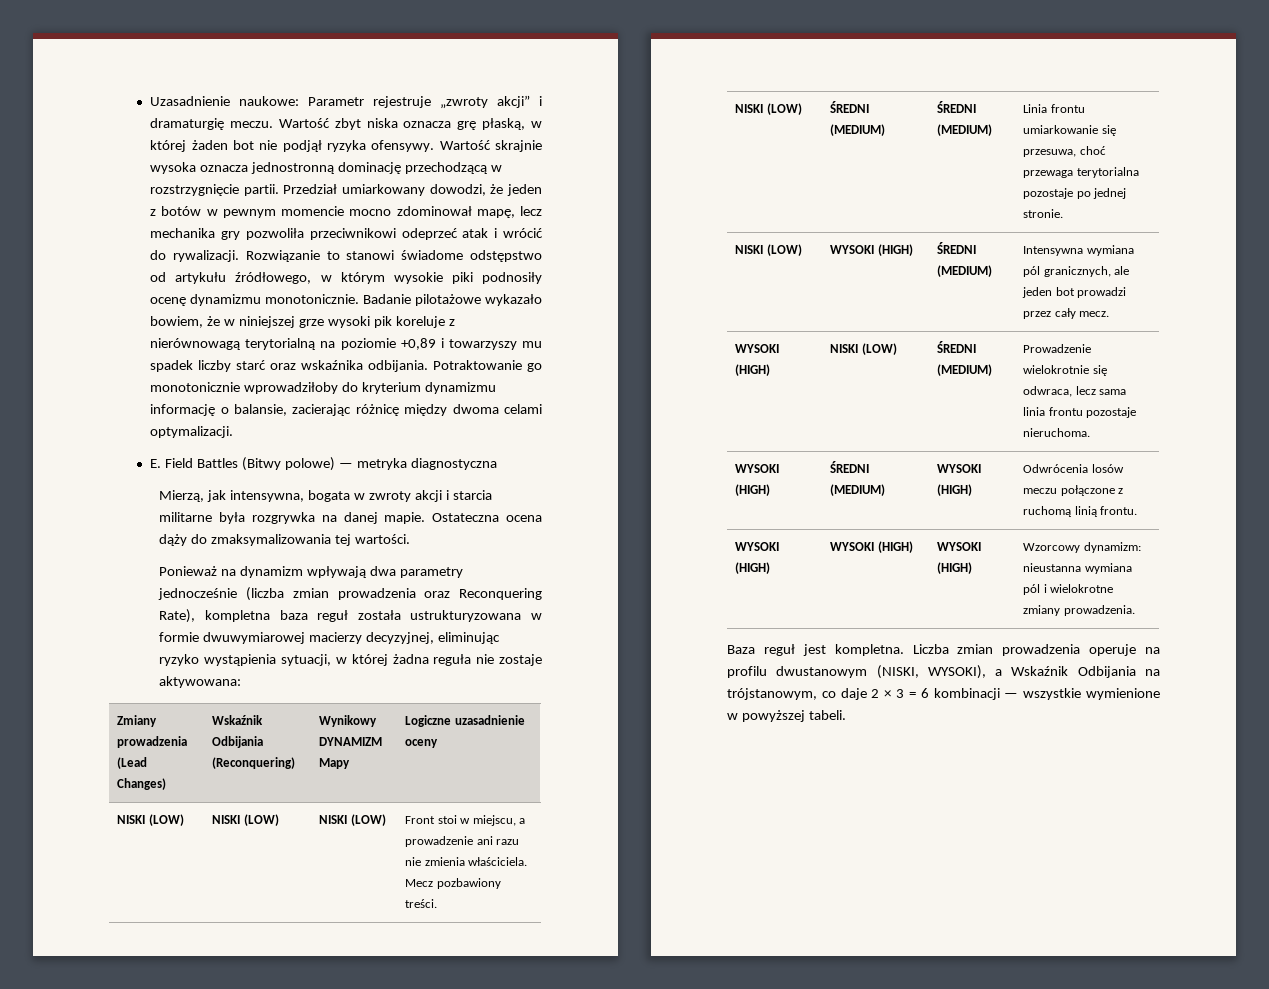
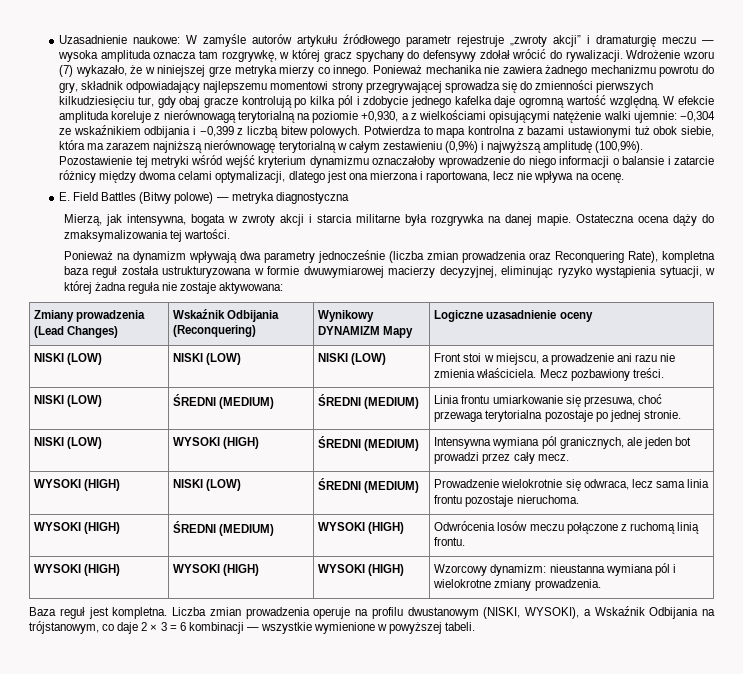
[308,97,365,106] Parametr -> [186,34,452,47] W zamyśle autorów artykułu źródłowego parametr
[230,118,542,130] [150,140,542,152] [150,162,502,174] [150,184,542,196] [150,206,542,218] [150,228,543,240] [150,250,542,262] [150,272,542,284] [150,294,542,306] [150,316,392,328] meczu. Wartość zbyt niska oznacza grę płaską, w której żaden bot nie podjął ryzyka ofensywy. Wartość skrajnie wysoka oznacza jednostronną dominację przechodzącą w rozstrzygnięcie partii. Przedział umiarkowany dowodzi, że jeden z botów w pewnym momencie mocno zdominował mapę, lecz mechanika gry pozwoliła przeciwnikowi odeprzeć atak i wrócić do rywalizacji. Rozwiązanie to stanowi świadome odstępstwo od artykułu źródłowego, w którym wysokie piki podnosiły ocenę dynamizmu monotonicznie. Badanie pilotażowe wykazało bowiem, że w niniejszej grze wysoki pik -> [662,37,715,44] [58,49,715,62] [59,65,714,77] [59,80,654,93] [59,95,714,108] [59,111,110,123] meczu — wysoka amplituda oznacza tam rozgrywkę, w której gracz spychany do defensywy zdołał wrócić do rywalizacji. Wdrożenie wzoru (7) wykazało, że w niniejszej grze metryka mierzy co innego. Ponieważ mechanika nie zawiera żadnego mechanizmu powrotu do gry, składnik odpowiadający najlepszemu momentowi strony przegrywającej sprowadza się do zmienności pierwszych kilkudziesięciu tur, gdy obaj gracze kontrolują po kilka pól i zdobycie jednego kafelka daje ogromną wartość względną. W efekcie amplituda
[400,338,542,350] [150,360,542,372] [150,382,496,394] [150,404,542,416] [150,426,234,438] +0,89 i towarzyszy mu spadek liczby starć oraz wskaźnika odbijania. Potraktowanie go monotonicznie wprowadziłoby do kryterium dynamizmu informację o balansie, zacierając różnicę między dwoma celami optymalizacji. -> [361,110,716,123] [59,125,715,138] [59,140,644,153] [59,155,714,168] [59,170,624,183] +0,930, a z wielkościami opisującymi natężenie walki ujemnie: −0,304 ze wskaźnikiem odbijania i −0,399 z liczbą bitew polowych. Potwierdza to mapa kontrolna z bazami ustawionymi tuż obok siebie, która ma zarazem najniższą nierównowagę terytorialną w całym zestawieniu (0,9%) i najwyższą amplitudę (100,9%). Pozostawienie tej metryki wśród wejść kryterium dynamizmu oznaczałoby wprowadzenie do niego informacji o balansie i zatarcie różnicy między dwoma celami optymalizacji, dlatego jest ona mierzona i raportowana, lecz nie wpływa na ocenę.

